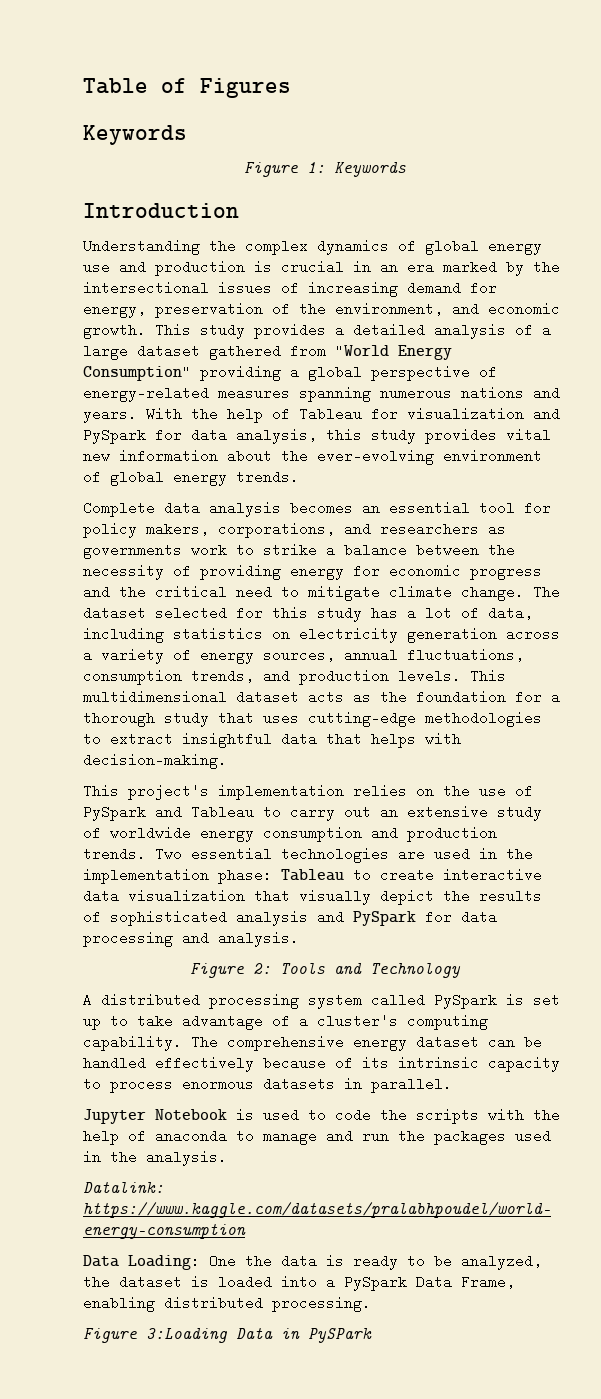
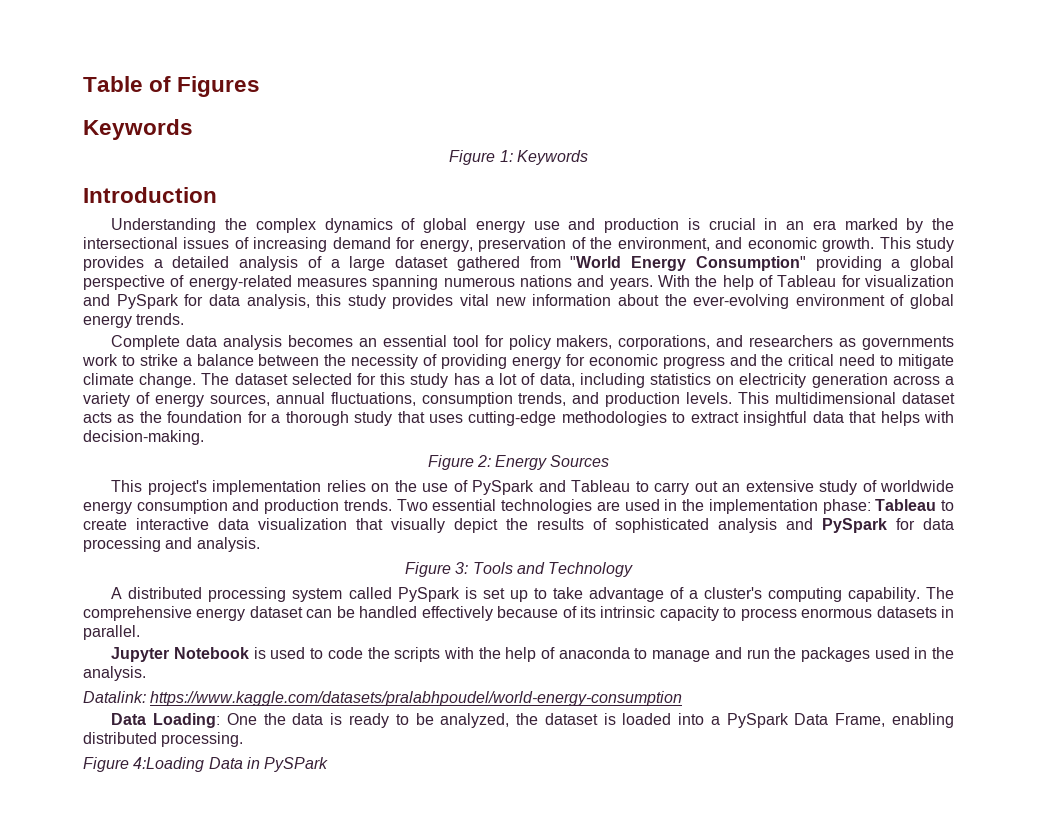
(227, 761) none -> [427,455,610,470] // Figure 2: Energy Sources
[252,963,271,974] 2: -> [455,562,469,574] 3:
[146,1327,228,1343] 3:Loading -> [133,757,205,772] 4:Loading

